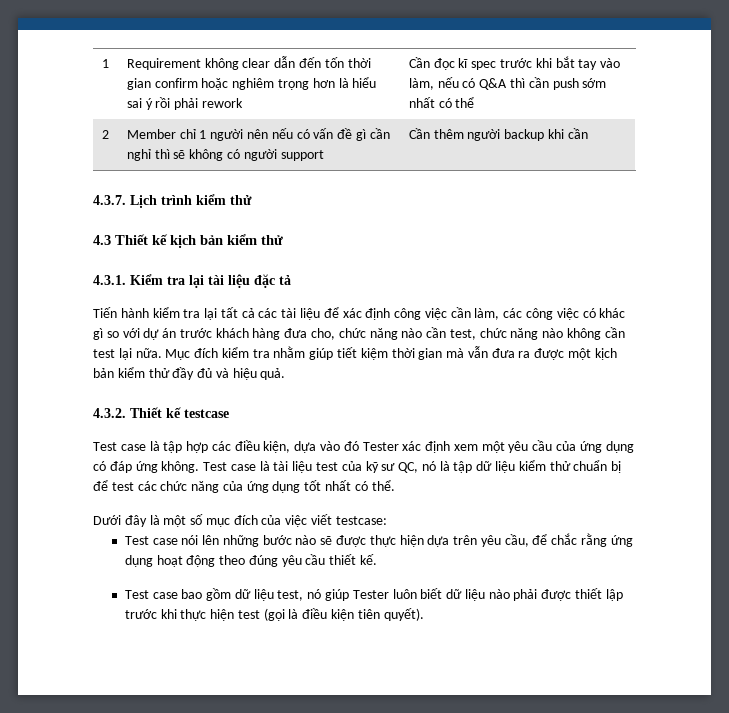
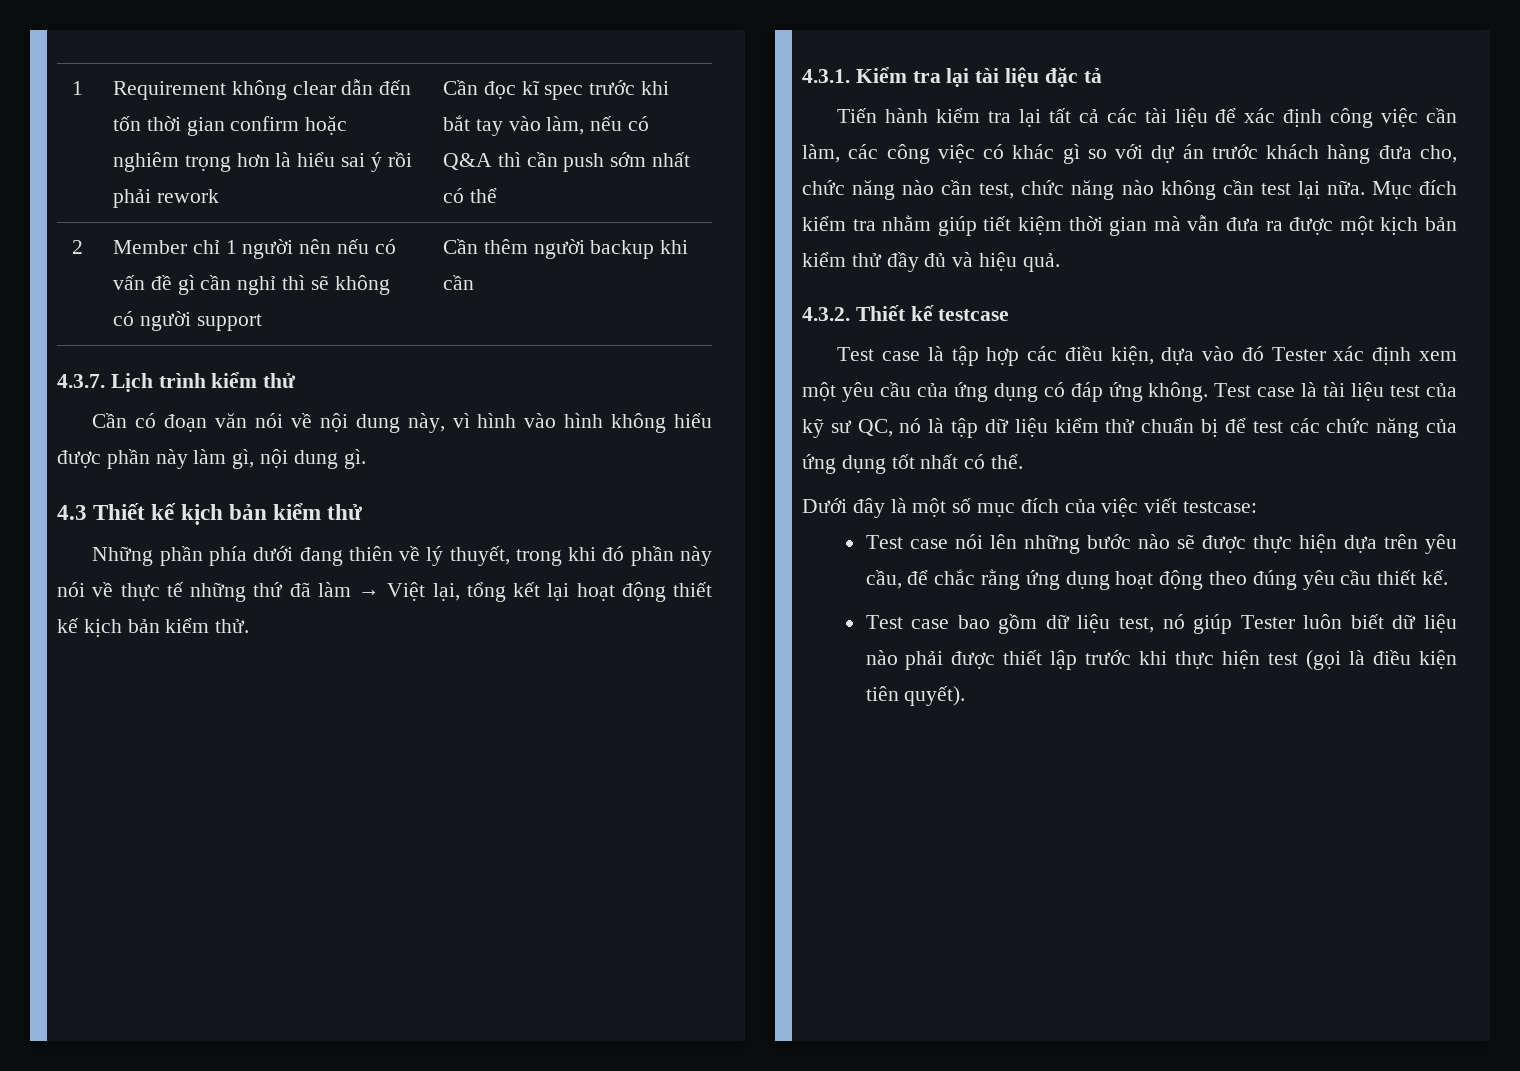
(252, 200) none -> [92,413,713,433] [57,449,366,469] // Cần có đoạn văn nói về nội dung này, vì hình vào hình không hiểu được phần này làm gì, nội dung gì.
(283, 240) none -> [92,546,712,566] [57,582,712,602] [57,618,250,637] // Những phần phía dưới đang thiên về lý thuyết, trong khi đó phần này nói về thực tế những thứ đã làm → Việt lại, tổng kết lại hoạt động thiết kế kịch bản kiểm thử.

